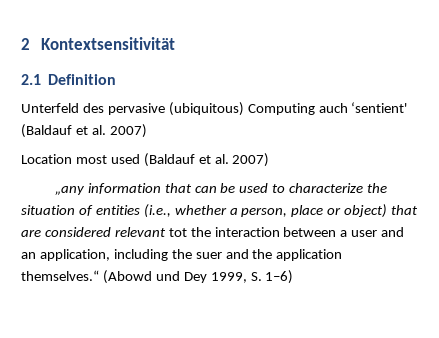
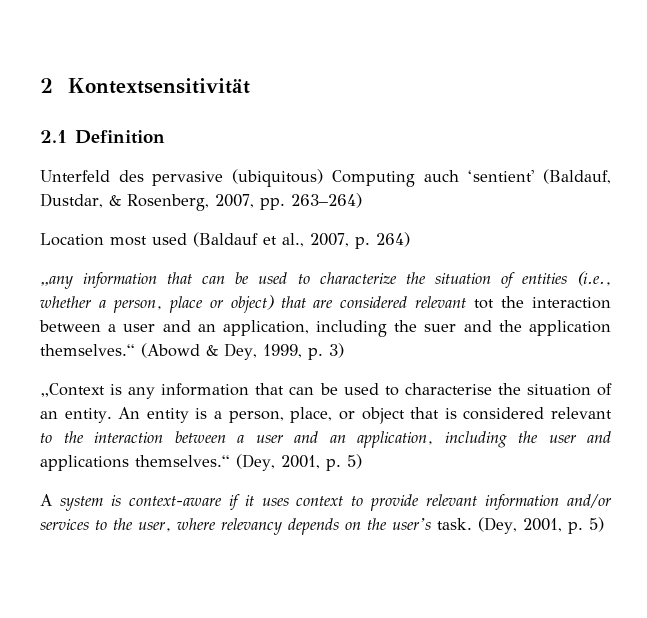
[21,124,147,138] (Baldauf et al. 2007) -> [543,169,611,184] [40,193,362,211] (Baldauf, Dustdar, & Rosenberg, 2007, pp. 263–264)
[214,153,270,167] al. 2007) -> [282,232,410,249] al., 2007, p. 264)
[155,270,294,284] und Dey 1999, S. 1–6) -> [206,343,344,360] [40,383,612,399] [40,407,613,424] [40,431,611,448] [40,454,362,471] [40,494,612,511] [40,517,604,535] & Dey, 1999, p. 3) // „Context is any information that can be used to characterise the situation of an entity. An entity is a person, place, or object that is considered relevant to the interaction between a user and an application, including the user and applications themselves.“ (Dey, 2001, p. 5) // A system is context-aware if it uses context to provide relevant information and/or services to the user, where relevancy depends on the user’s task. (Dey, 2001, p. 5)

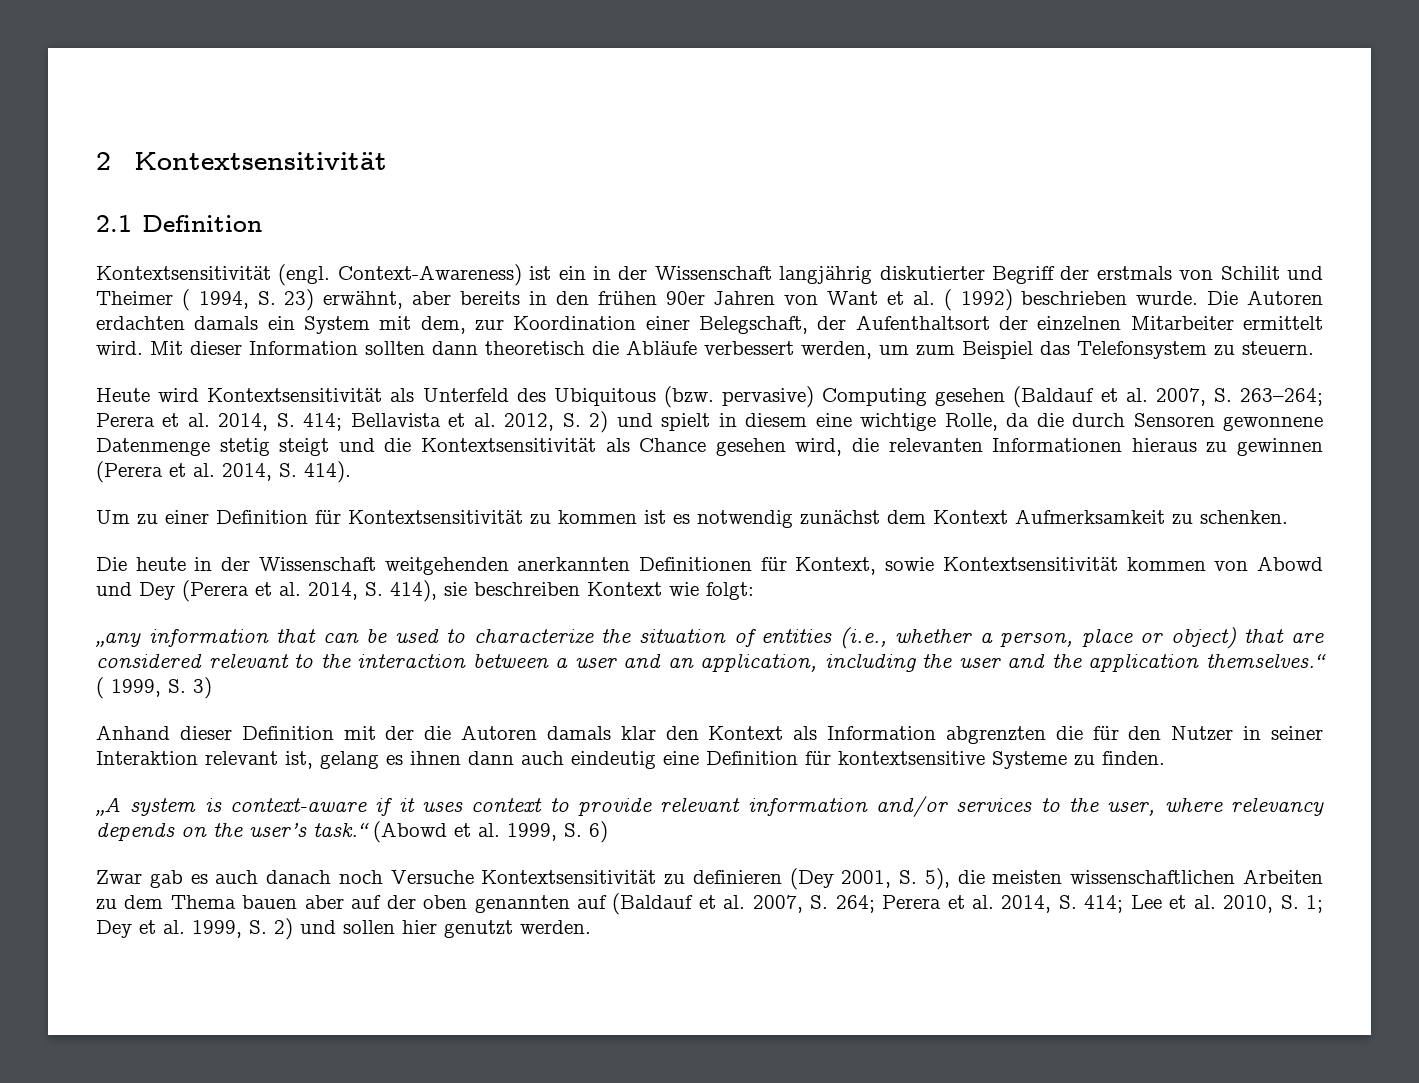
[40,169,611,187] [40,193,362,211] [40,232,410,249] Unterfeld des pervasive (ubiquitous) Computing auch ‘sentient' (Baldauf, Dustdar, & Rosenberg, 2007, pp. 263–264) // Location most used (Baldauf et al., 2007, p. 264) -> [96,264,1323,286] [96,289,1323,311] [96,315,1323,334] [96,340,1314,359] [96,386,1323,408] [96,411,1324,433] [96,438,1323,456] [96,461,351,483] [96,509,1288,528] [96,556,1323,575] [96,580,754,602] Kontextsensitivität (engl. Context-Awareness) ist ein in der Wissenschaft langjährig diskutierter Begriff der erstmals von Schilit und Theimer ( 1994, S. 23) erwähnt, aber bereits in den frühen 90er Jahren von Want et al. ( 1992) beschrieben wurde. Die Autoren erdachten damals ein System mit dem, zur Koordination einer Belegschaft, der Aufenthaltsort der einzelnen Mitarbeiter ermittelt wird. Mit dieser Information sollten dann theoretisch die Abläufe verbessert werden, um zum Beispiel das Telefonsystem zu steuern. // Heute wird Kontextsensitivität als Unterfeld des Ubiquitous (bzw. pervasive) Computing gesehen (Baldauf et al. 2007, S. 263–264; Perera et al. 2014, S. 414; Bellavista et al. 2012, S. 2) und spielt in diesem eine wichtige Rolle, da die durch Sensoren gewonnene Datenmenge stetig steigt und die Kontextsensitivität als Chance gesehen wird, die relevanten Informationen hieraus zu gewinnen (Perera et al. 2014, S. 414). // Um zu einer Definition für Kontextsensitivität zu kommen ist es notwendig zunächst dem Kontext Aufmerksamkeit zu schenken. // Die heute in der Wissenschaft weitgehenden anerkannten Definitionen für Kontext, sowie Kontextsensitivität kommen von Abowd und Dey (Perera et al. 2014, S. 414), sie beschreiben Kontext wie folgt:
[474,296,612,309] [39,320,611,337] [40,343,344,360] [40,383,612,399] [40,407,613,424] tot the interaction between a user and an application, including the suer and the application themselves.“ (Abowd & Dey, 1999, p. 3) // „Context is any information that can be used to characterise the situation of an entity. An entity is a person, place, or object that is considered relevant -> (289, 660) none
[40,454,362,471] [40,494,52,506] applications themselves.“ (Dey, 2001, p. 5) // A -> [1051,653,1326,672] [96,677,212,699] [96,725,1324,744] [96,751,1165,769] [96,797,121,816] the application themselves.“ ( 1999, S. 3) // Anhand dieser Definition mit der die Autoren damals klar den Kontext als Information abgrenzten die für den Nutzer in seiner Interaktion relevant ist, gelang es ihnen dann auch eindeutig eine Definition für kontextsensitive Systeme zu finden. // „A
[437,517,604,534] task. (Dey, 2001, p. 5) -> [313,821,608,843] [96,868,1323,890] [96,893,1323,915] [96,918,591,940] task.“ (Abowd et al. 1999, S. 6) // Zwar gab es auch danach noch Versuche Kontextsensitivität zu definieren (Dey 2001, S. 5), die meisten wissenschaftlichen Arbeiten zu dem Thema bauen aber auf der oben genannten auf (Baldauf et al. 2007, S. 264; Perera et al. 2014, S. 414; Lee et al. 2010, S. 1; Dey et al. 1999, S. 2) und sollen hier genutzt werden.

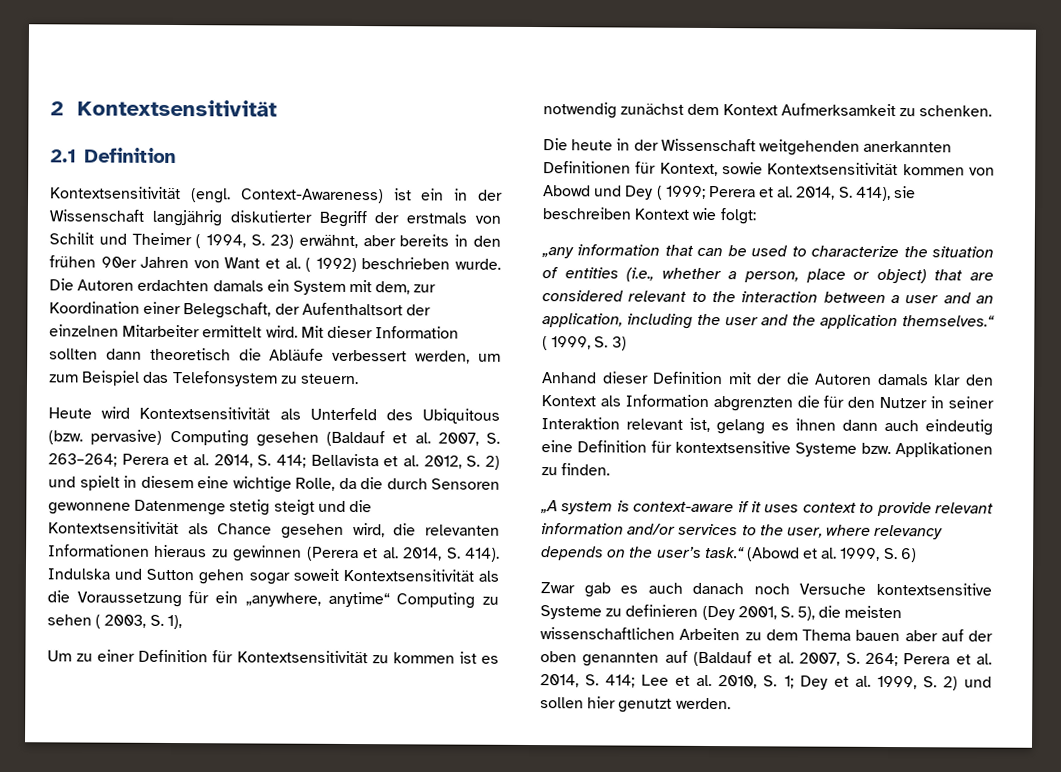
(351, 472) none -> [47,568,499,585] [47,590,500,609] [47,614,182,630] Indulska und Sutton gehen sogar soweit Kontextsensitivität als die Voraussetzung für ein „anywhere, anytime“ Computing zu sehen ( 2003, S. 1),
[182,580,249,602] (Perera -> [656,185,756,200] ( 1999; Perera
(1067, 760) none -> [861,442,993,458] bzw. Applikationen
[481,870,657,884] Kontextsensitivität -> [876,582,992,596] [540,605,602,620] kontextsensitive Systeme

